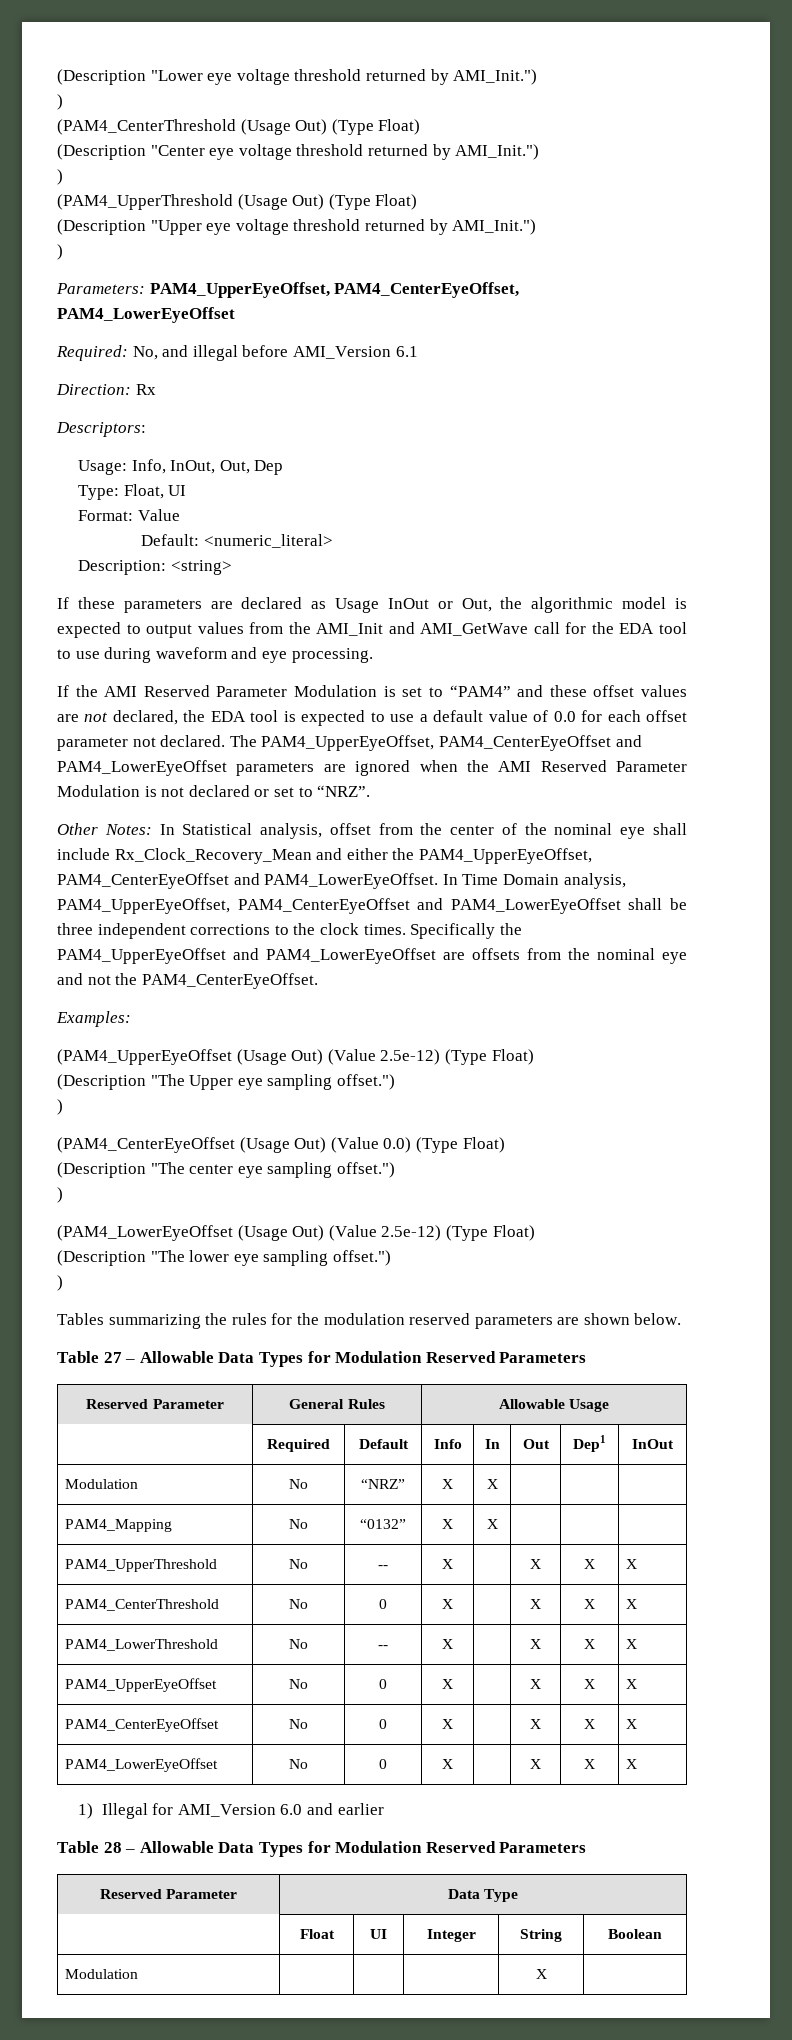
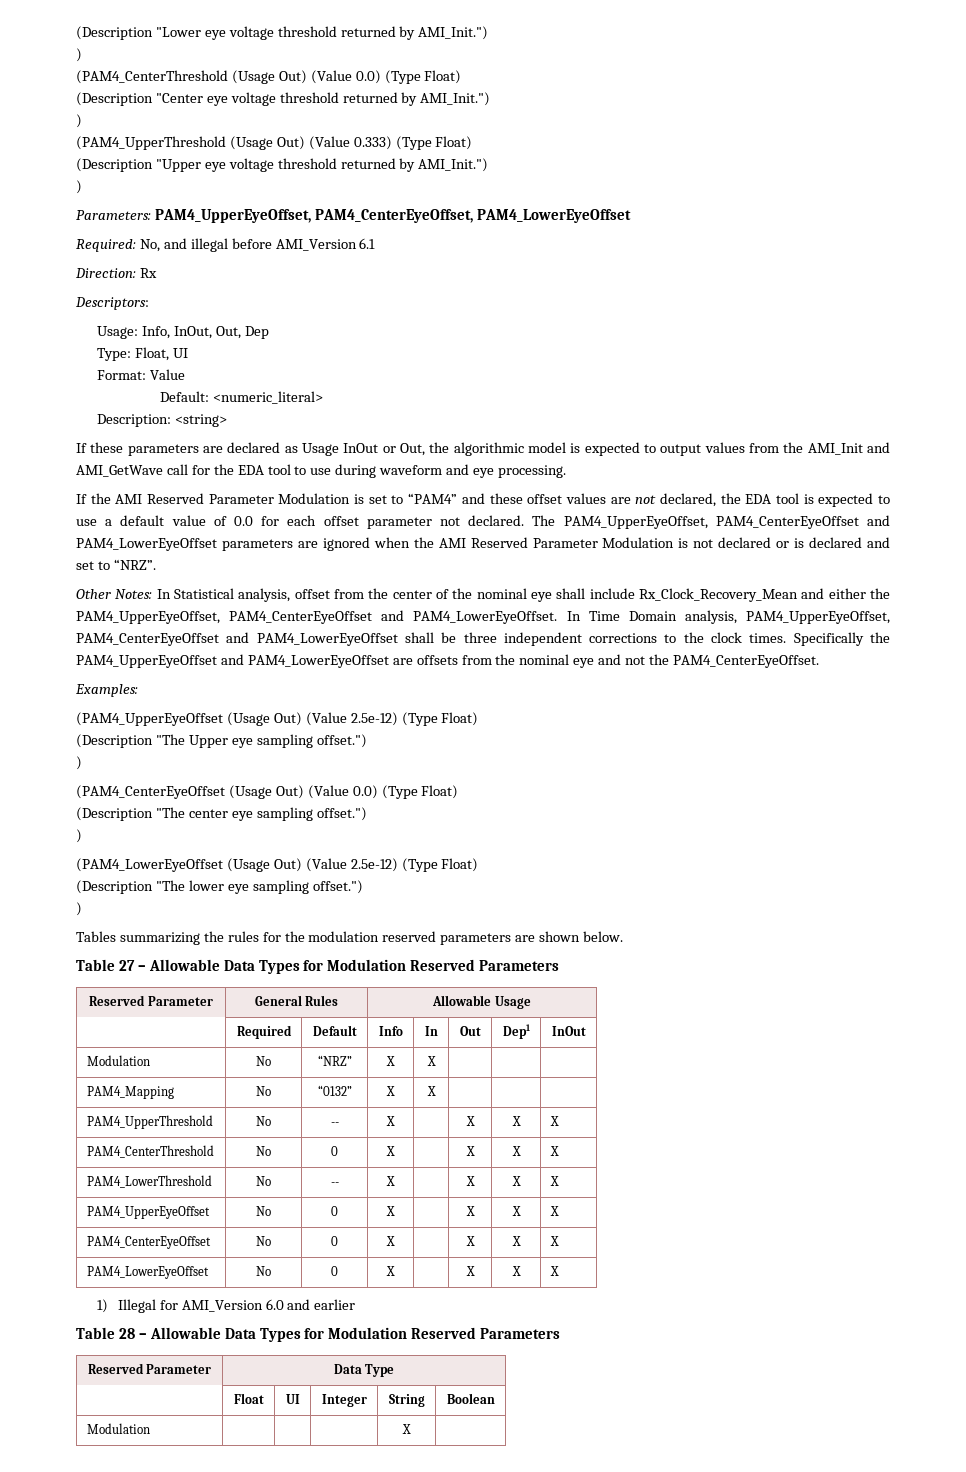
(328, 127) none -> [310,70,381,84] (Value 0.0)
(325, 202) none -> [308,136,392,150] (Value 0.333)
(270, 793) none -> [794,537,890,548] is declared and

